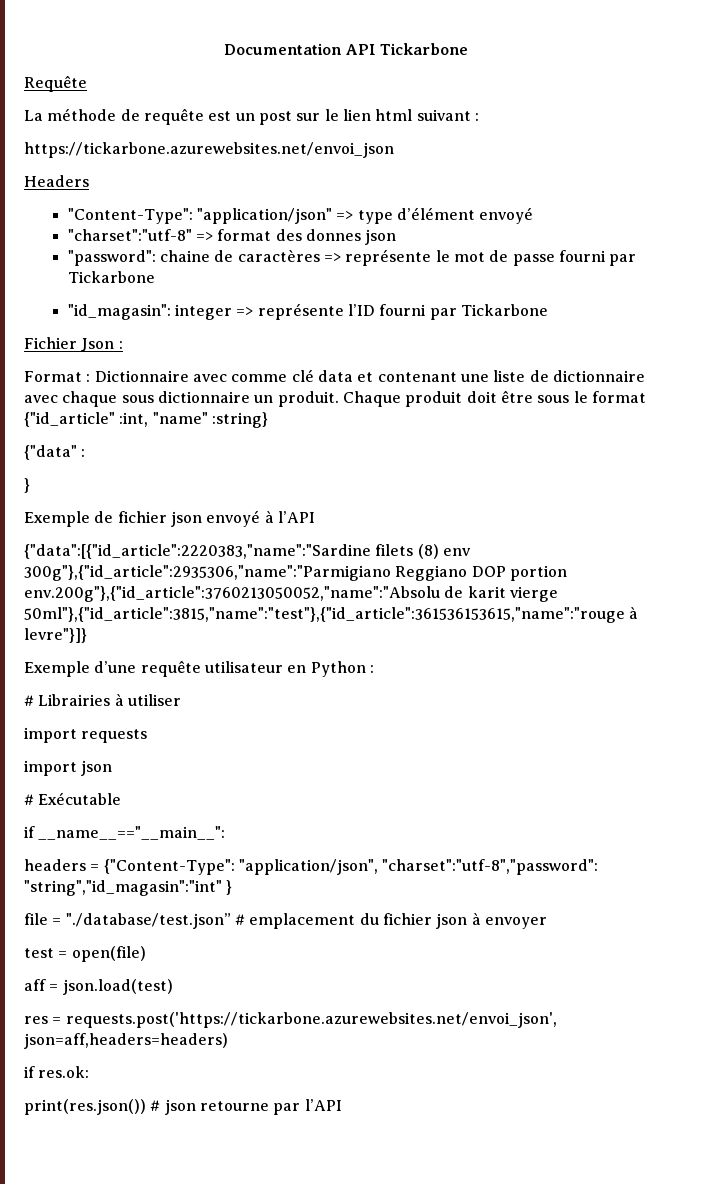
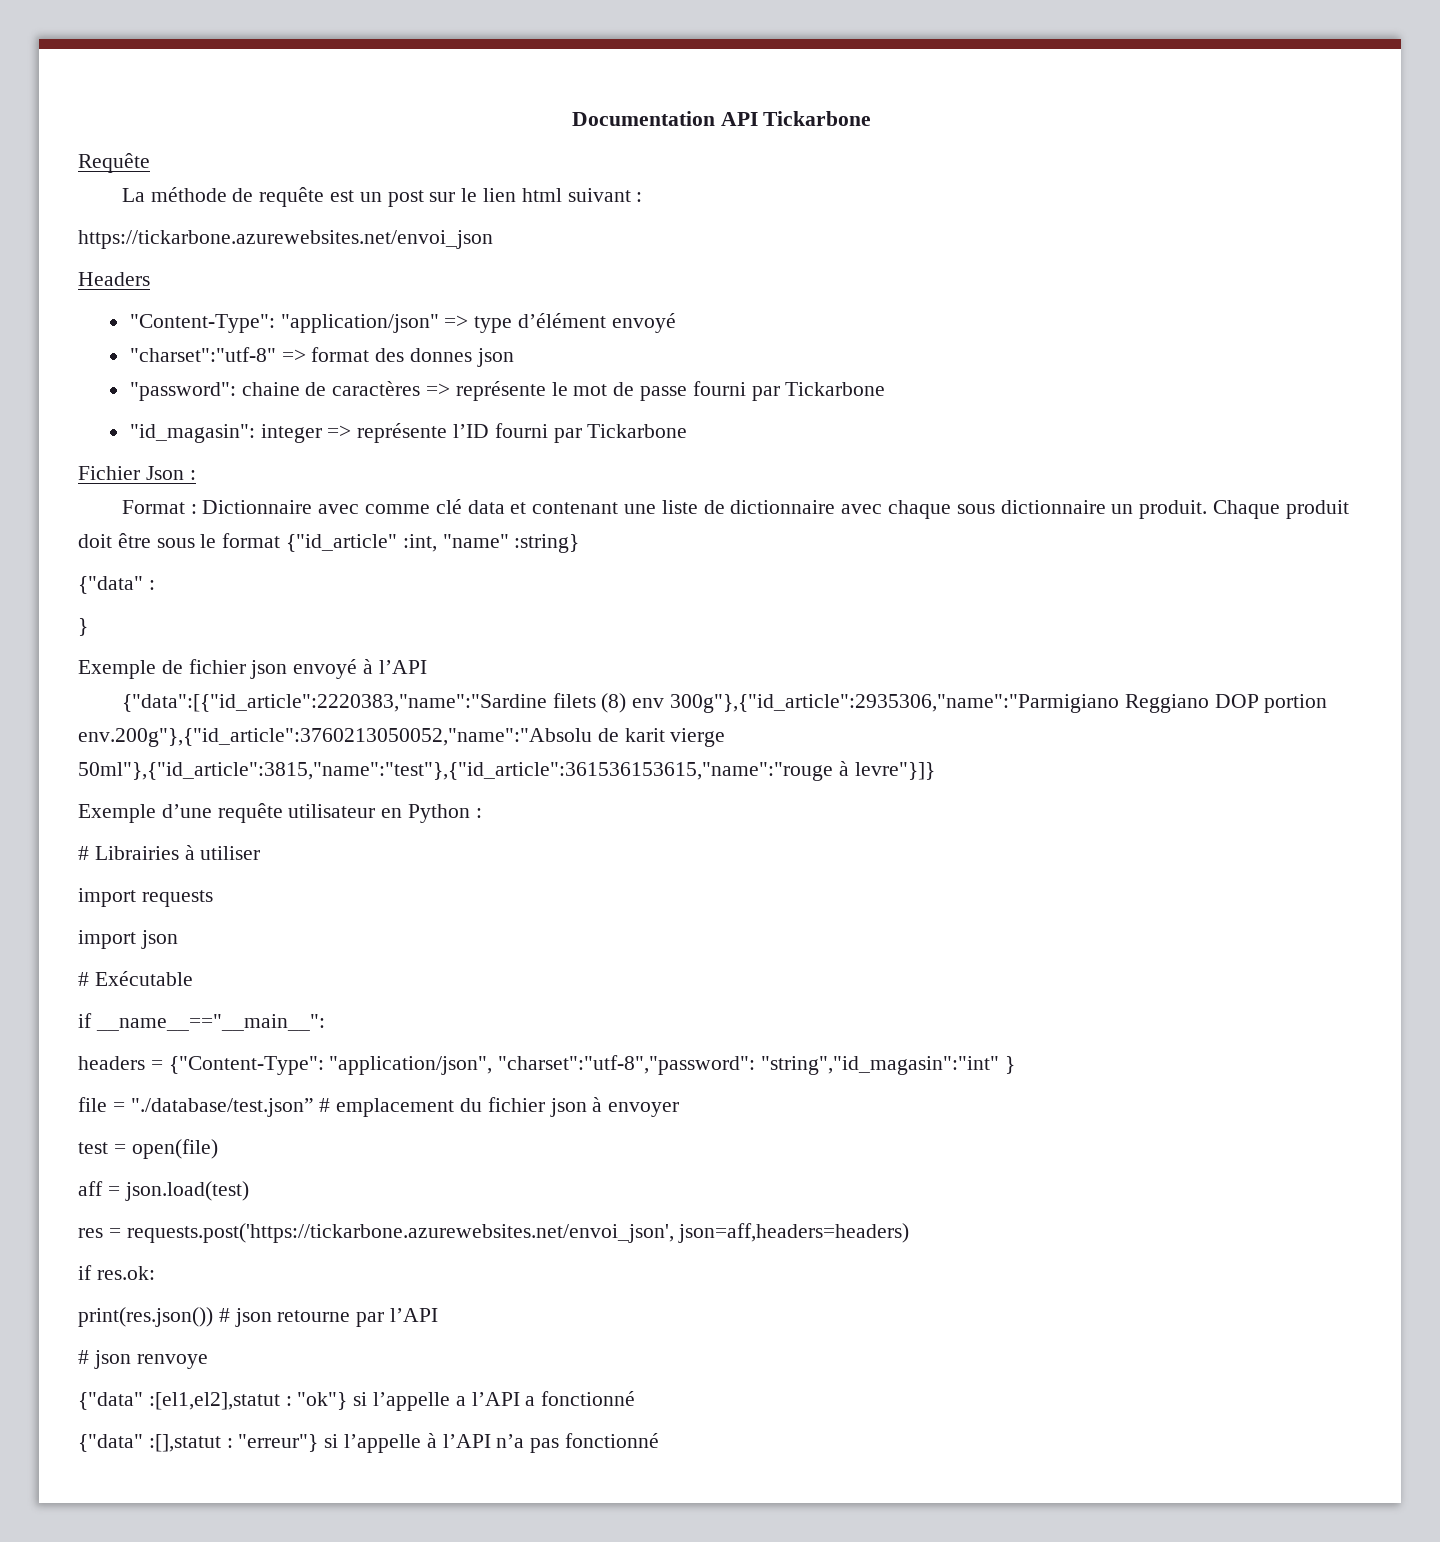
(342, 1105) none -> [78,1350,208,1369] [78,1391,636,1411] [78,1433,660,1453] // # json renvoye // {"data" :[el1,el2],statut : "ok"} si l’appelle a l’API a fonctionné // {"data" :[],statut : "erreur"} si l’appelle à l’API n’a pas fonctionné

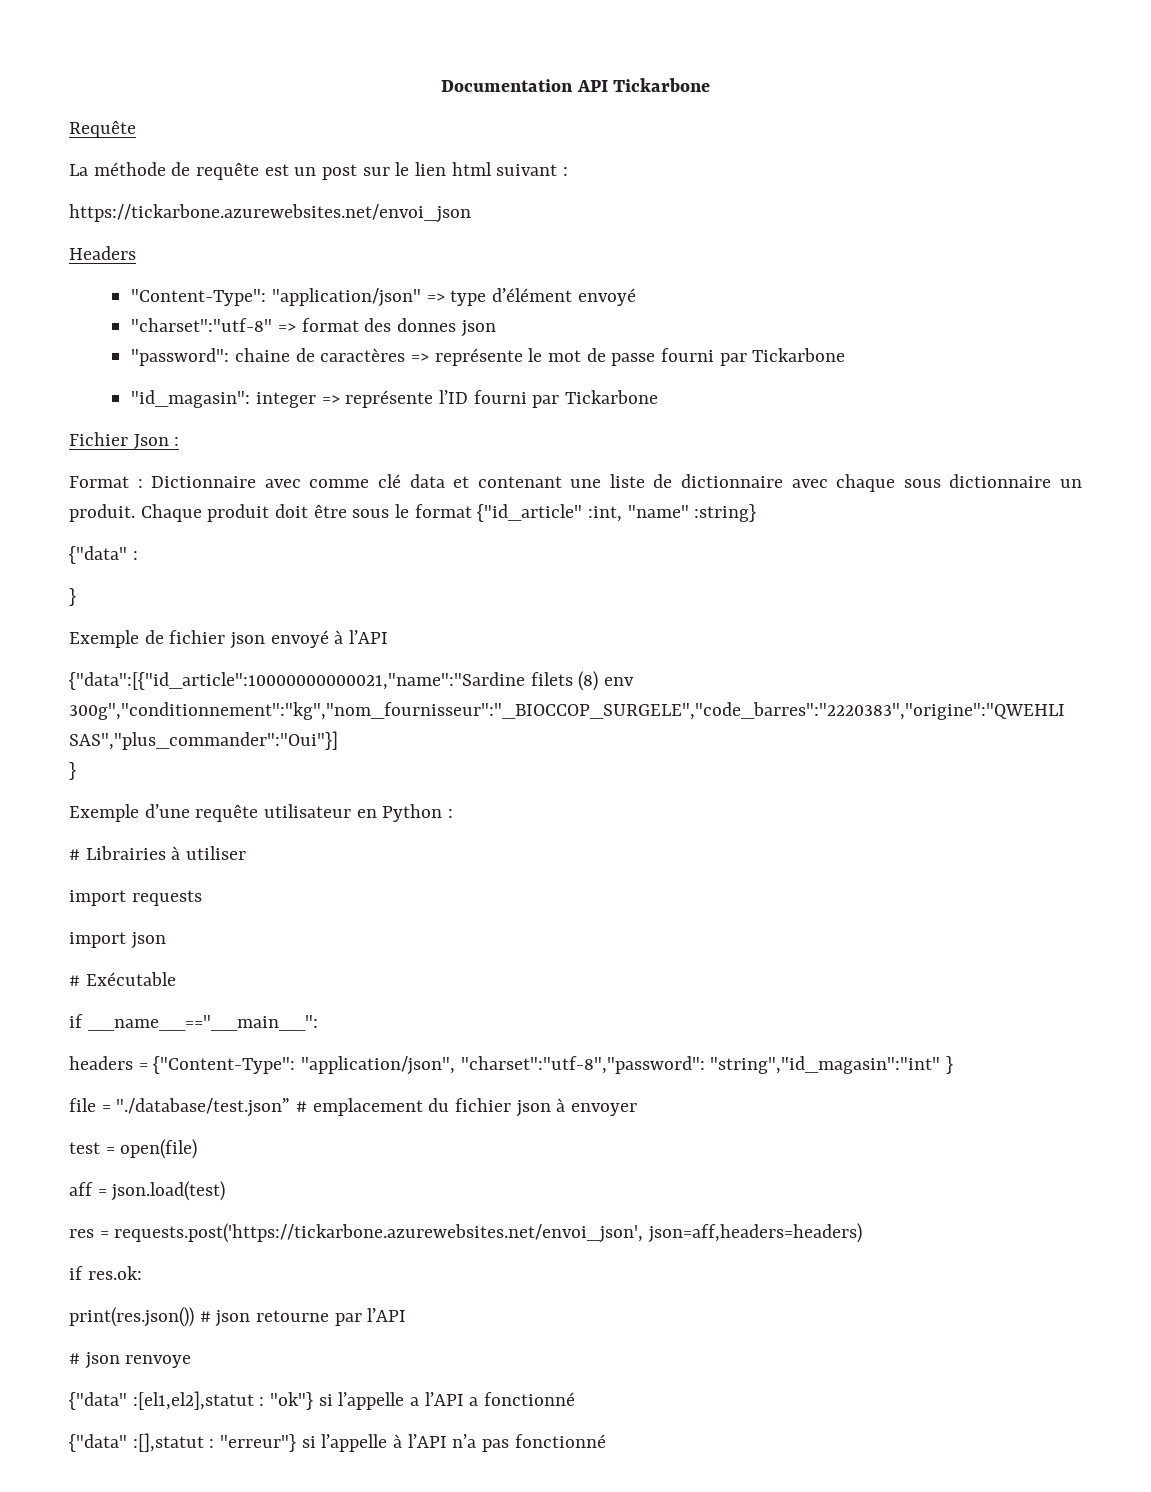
[121,694,547,712] {"data":[{"id_article":2220383,"name":"Sardine -> [69,672,525,690] {"data":[{"id_article":10000000000021,"name":"Sardine
[669,694,1328,713] [78,728,726,747] [78,761,935,781] 300g"},{"id_article":2935306,"name":"Parmigiano Reggiano DOP portion env.200g"},{"id_article":3760213050052,"name":"Absolu de karit vierge 50ml"},{"id_article":3815,"name":"test"},{"id_article":361536153615,"name":"rouge à levre"}]} -> [69,702,1065,720] [69,731,338,750] [69,762,76,780] 300g","conditionnement":"kg","nom_fournisseur":"_BIOCCOP_SURGELE","code_barres":"2220383","origine":"QWEHLI SAS","plus_commander":"Oui"}] // }

